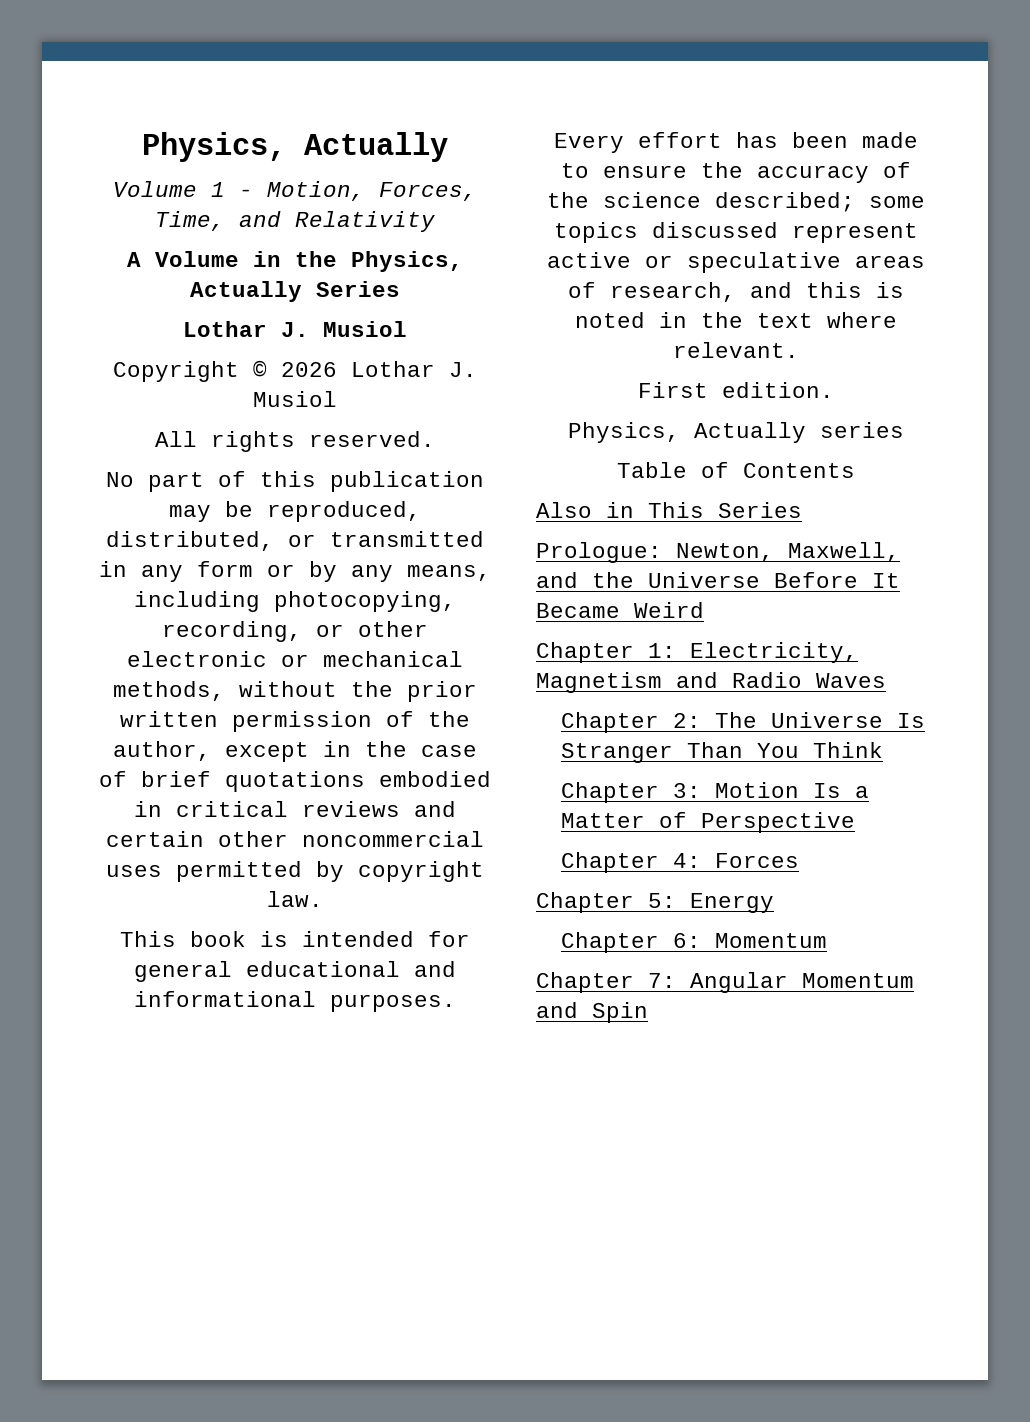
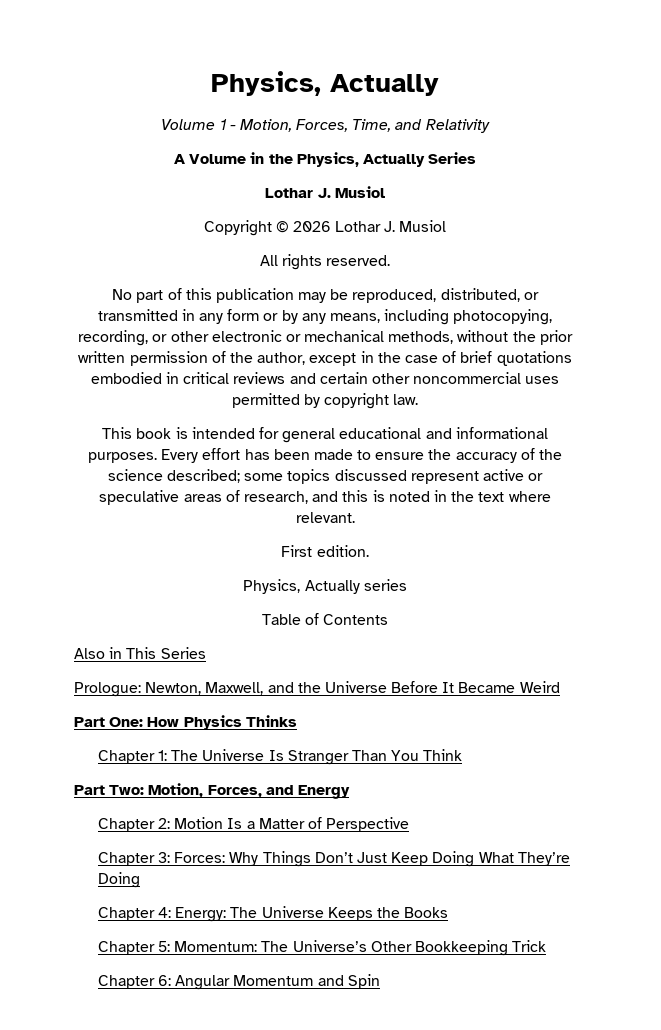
[536,642,858,663] [536,672,886,693] [560,712,701,733] Chapter 1: Electricity, Magnetism and Radio Waves // Chapter 2: -> [74,715,297,730] [97,750,168,764] Part One: How Physics Thinks // Chapter 1:
[560,782,701,803] // Chapter 3: -> [74,783,350,799] [97,818,171,832] // Part Two: Motion, Forces, and Energy // Chapter 2:
[672,853,799,868] [536,892,774,913] 4: Forces // Chapter 5: Energy -> [158,851,570,867] [97,872,140,888] [97,906,449,922] [97,940,547,956] 3: Forces: Why Things Don’t Just Keep Doing What They’re Doing // Chapter 4: Energy: The Universe Keeps the Books // Chapter 5: Momentum: The Universe’s Other Bookkeeping Trick
[714,933,827,948] [536,972,676,993] Momentum // Chapter 7: -> (172, 980) none

